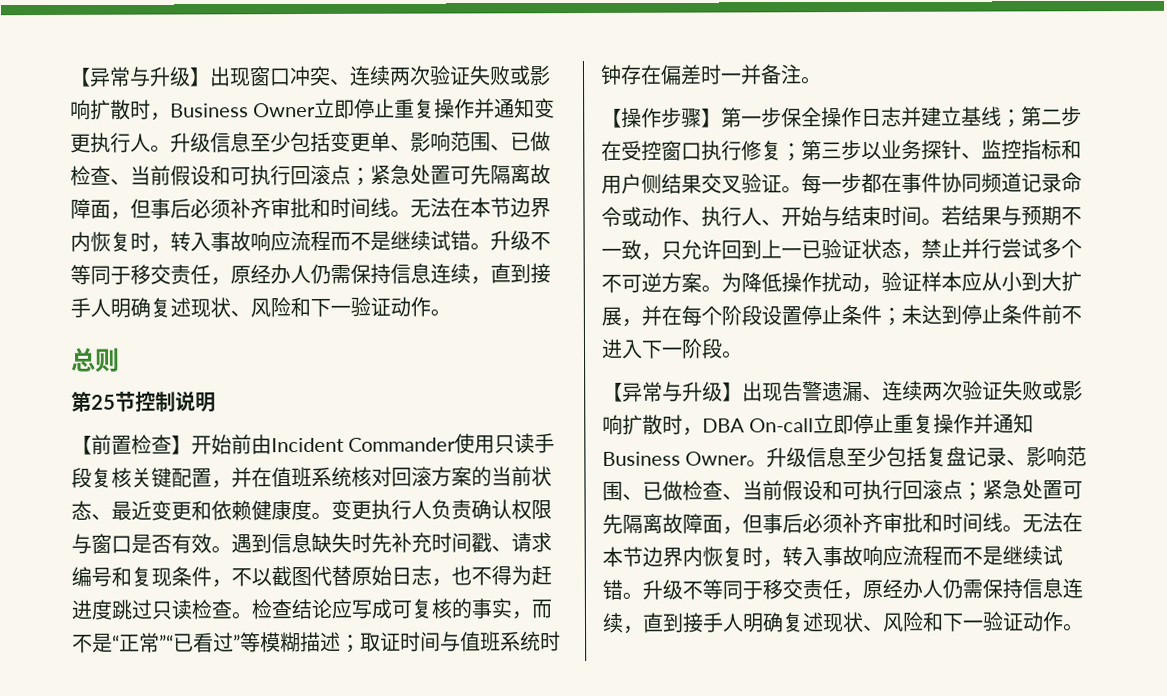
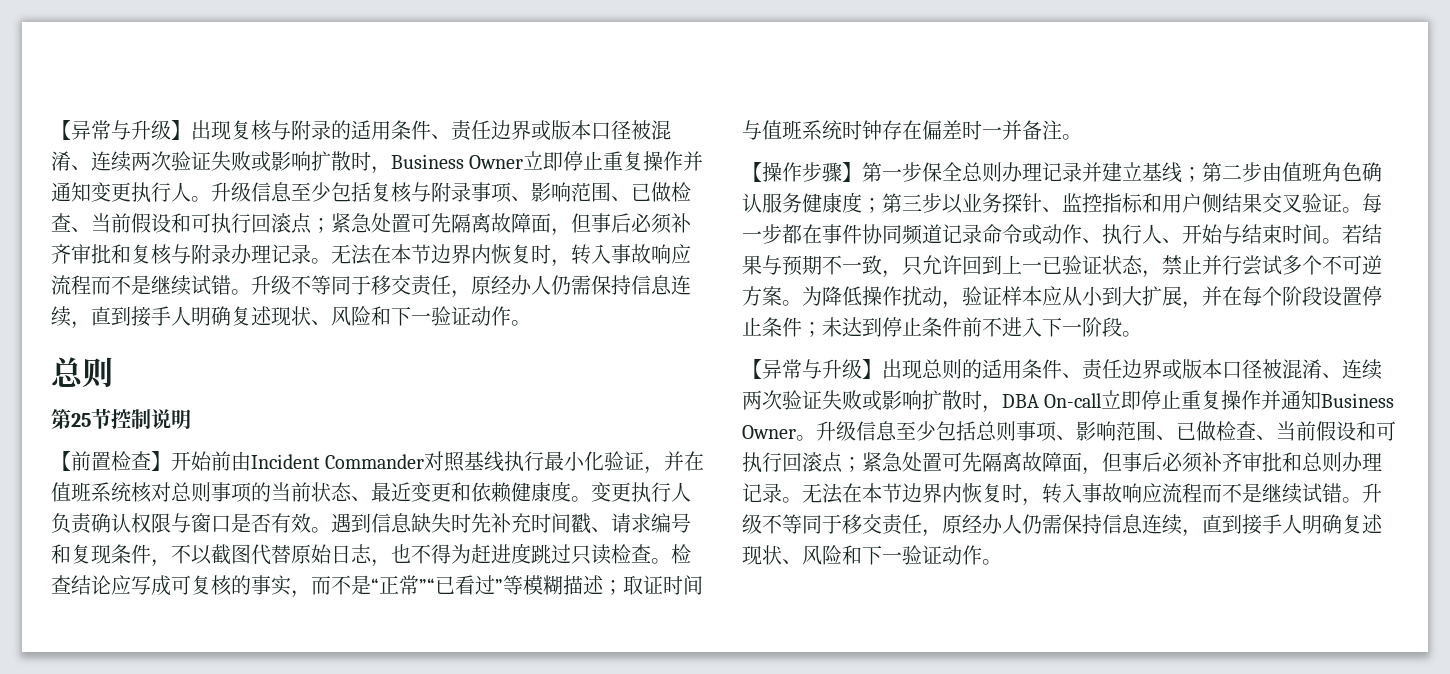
[69,65,331,87] 【异常与升级】出现窗口冲突 -> [51,120,671,141] [51,151,71,171] 【异常与升级】出现复核与附录的适用条件、责任边界或版本口径被混淆
[330,131,391,152] 变更单 -> [371,182,512,203] 复核与附录事项
[330,197,391,218] 时间线 -> [131,244,311,265] 复核与附录办理记录
[454,433,556,454] [71,467,212,488] 使用只读手段复核关键配置 -> [424,451,645,472] 对照基线执行最小化验证
[391,466,472,487] 回滚方案 -> [171,482,252,503] 总则事项
[821,106,902,128] 操作日志 -> [962,162,1082,182] 总则办理记录
[601,140,782,161] 在受控窗口执行修复 -> [1262,162,1382,182] [742,192,862,213] 由值班角色确认服务健康度
[782,380,863,402] 告警遗漏 -> [922,359,1322,380] 总则的适用条件、责任边界或版本口径被混淆
[926,446,1008,467] 复盘记录 -> [976,421,1057,442] 总则事项
[942,512,1003,533] 时间线 -> [1302,452,1382,472] [742,483,782,503] 总则办理记录

